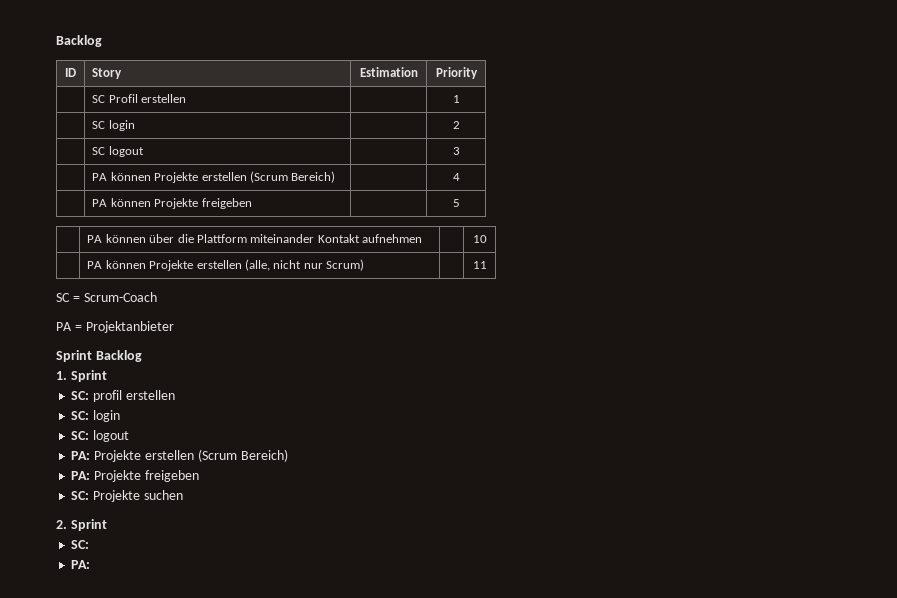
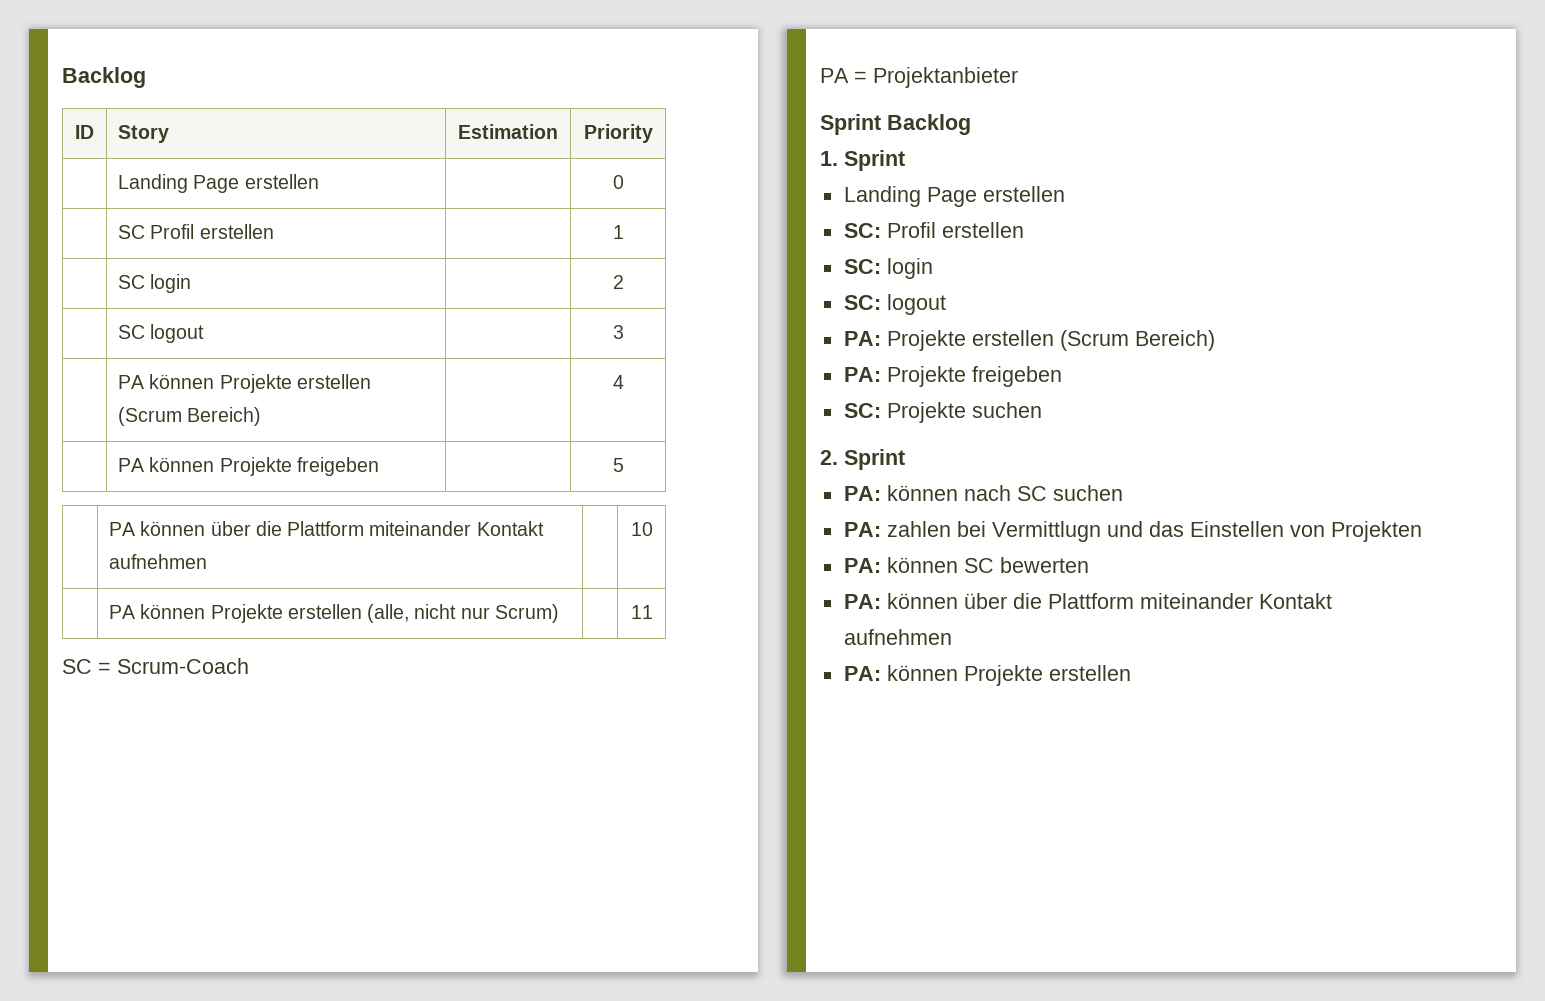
(478, 73) none -> [118,174,319,193] [612,175,624,189] // | Landing Page erstellen | | 0
[71,390,123,402] // SC: profil -> [843,186,1065,207] [843,222,936,238] // Landing Page erstellen // SC: Profil
[71,540,90,549] [71,560,91,569] SC: // PA: -> [843,485,1123,501] [843,521,1422,542] [843,557,1089,573] [843,593,1332,609] [843,629,952,645] [843,665,1131,686] PA: können nach SC suchen // PA: zahlen bei Vermittlugn und das Einstellen von Projekten // PA: können SC bewerten // PA: können über die Plattform miteinander Kontakt aufnehmen // PA: können Projekte erstellen

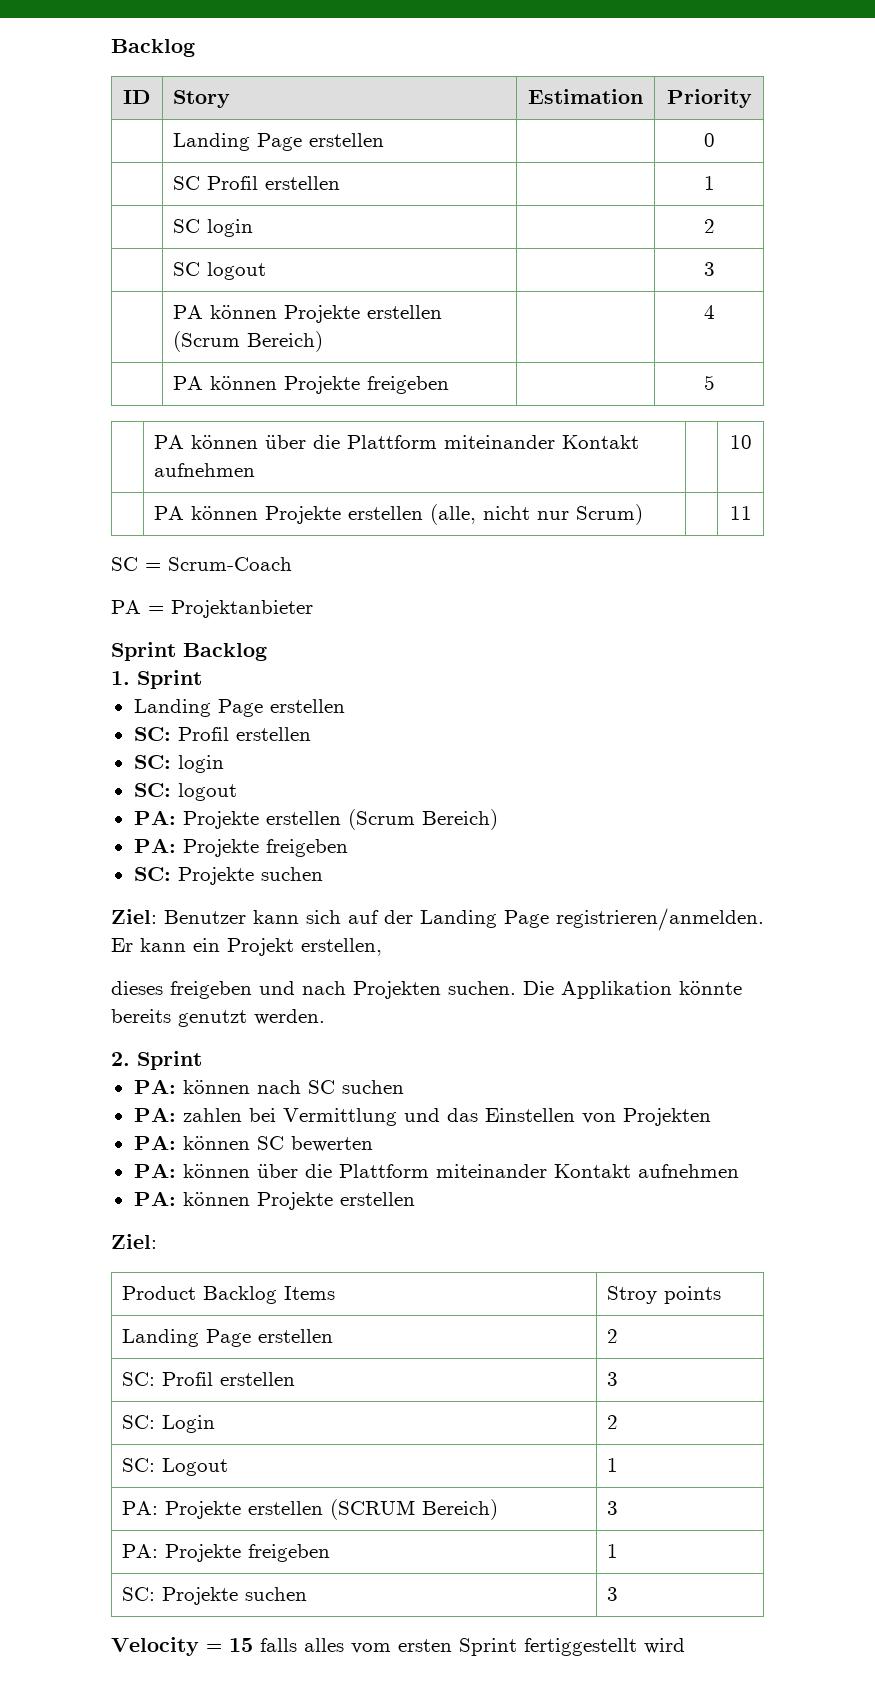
(1042, 410) none -> [111,908,764,931] [111,938,382,956] [111,981,742,999] [111,1009,325,1027] // Ziel: Benutzer kann sich auf der Landing Page registrieren/anmelden. Er kann ein Projekt erstellen, // dieses freigeben und nach Projekten suchen. Die Applikation könnte bereits genutzt werden.
[991,521,1101,542] Vermittlugn -> [282,1108,397,1126] Vermittlung
(1131, 673) none -> [111,1234,157,1249] [122,1286,336,1304] [607,1286,722,1304] [122,1329,334,1347] [607,1329,619,1343] [122,1372,296,1386] [607,1372,619,1386] [122,1415,216,1433] [607,1415,619,1429] [122,1458,229,1476] [607,1458,619,1472] [122,1499,499,1520] [607,1501,619,1515] [122,1544,331,1562] [607,1544,619,1558] [122,1587,308,1605] [607,1587,619,1601] [111,1637,685,1656] // Ziel: // Product Backlog Items | Stroy points // Landing Page erstellen | 2 // SC: Profil erstellen | 3 // SC: Login | 2 // SC: Logout | 1 // PA: Projekte erstellen (SCRUM Bereich) | 3 // PA: Projekte freigeben | 1 // SC: Projekte suchen | 3 // Velocity = 15 falls alles vom ersten Sprint fertiggestellt wird

